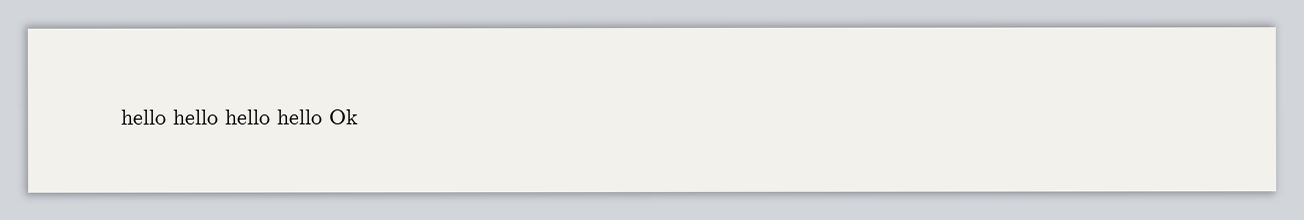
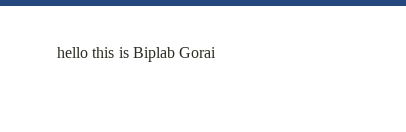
[120,109,359,125] hello hello hello hello Ok -> [57,47,217,62] hello this is Biplab Gorai

